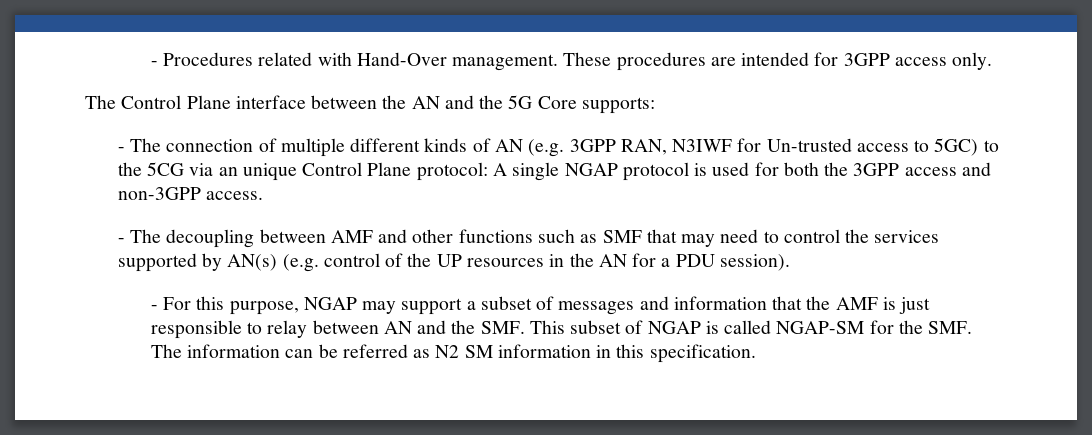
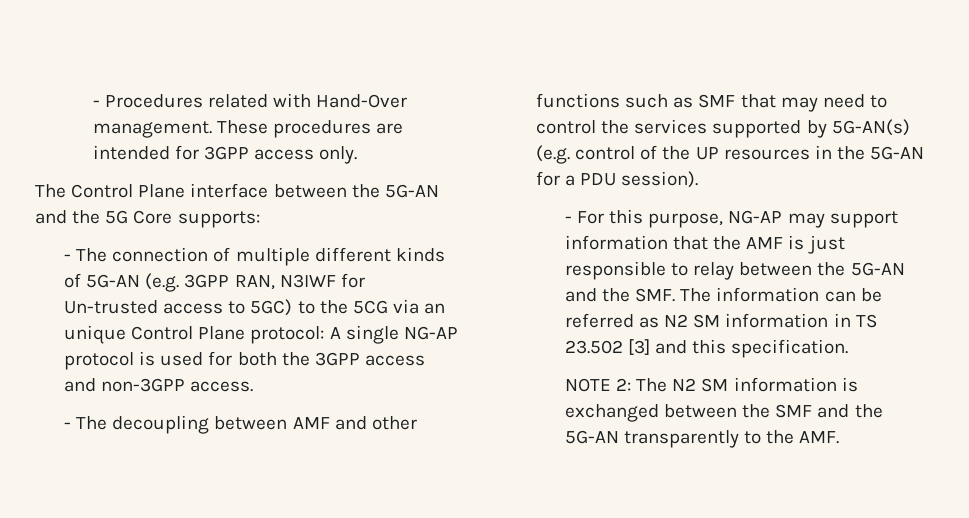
[411,96,440,109] AN -> [384,184,439,198] 5G-AN
[494,139,523,152] AN -> [86,274,141,288] 5G-AN
[564,163,618,176] NGAP -> [403,326,458,340] NG-AP
[227,254,278,271] AN(s) -> [831,119,910,136] 5G-AN(s)
[598,254,627,267] AN -> [870,146,925,160] 5G-AN
[303,297,357,310] NGAP -> [728,210,783,224] NG-AP
[466,296,669,315] a subset of messages and -> (898, 219) none
[383,321,412,334] AN -> [817,262,905,276] the 5G-AN
[529,320,973,334] This subset of NGAP is called NGAP-SM for the SMF. -> (676, 295) none
[616,344,756,363] this specification. -> [855,314,877,328] [564,339,849,358] [564,377,858,392] [564,404,883,422] [564,430,840,448] TS 23.502 [3] and this specification. // NOTE 2: The N2 SM information is exchanged between the SMF and the 5G-AN transparently to the AMF.

